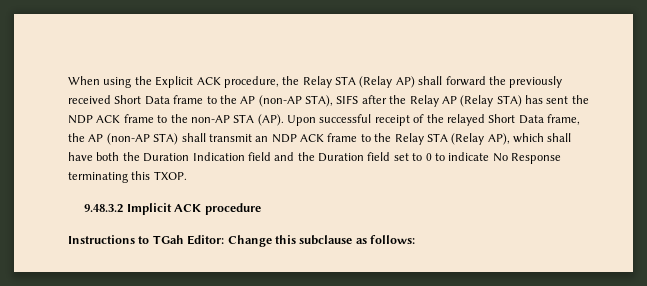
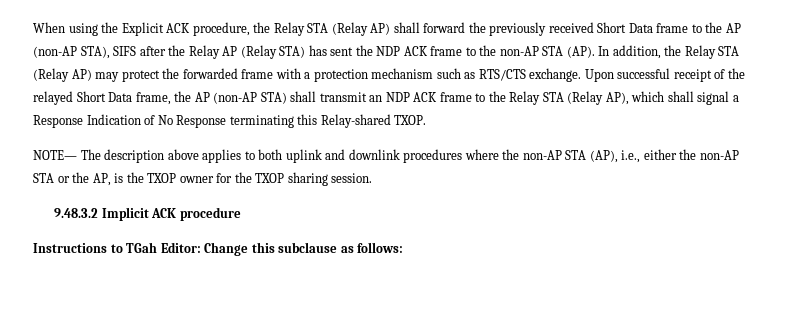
(284, 120) none -> [598,45,740,59] [33,68,582,82] In addition, the Relay STA (Relay AP) may protect the forwarded frame with a protection mechanism such as RTS/CTS exchange.
[68,152,490,162] have both the Duration Indication field and the Duration field set to 0 to indicate -> [697,91,739,105] [33,114,156,128] signal a Response Indication of
(151, 175) none -> [320,114,391,128] Relay-shared
(187, 175) none -> [33,149,739,163] [33,172,373,186] // NOTE— The description above applies to both uplink and downlink procedures where the non-AP STA (AP), i.e., either the non-AP STA or the AP, is the TXOP owner for the TXOP sharing session.

